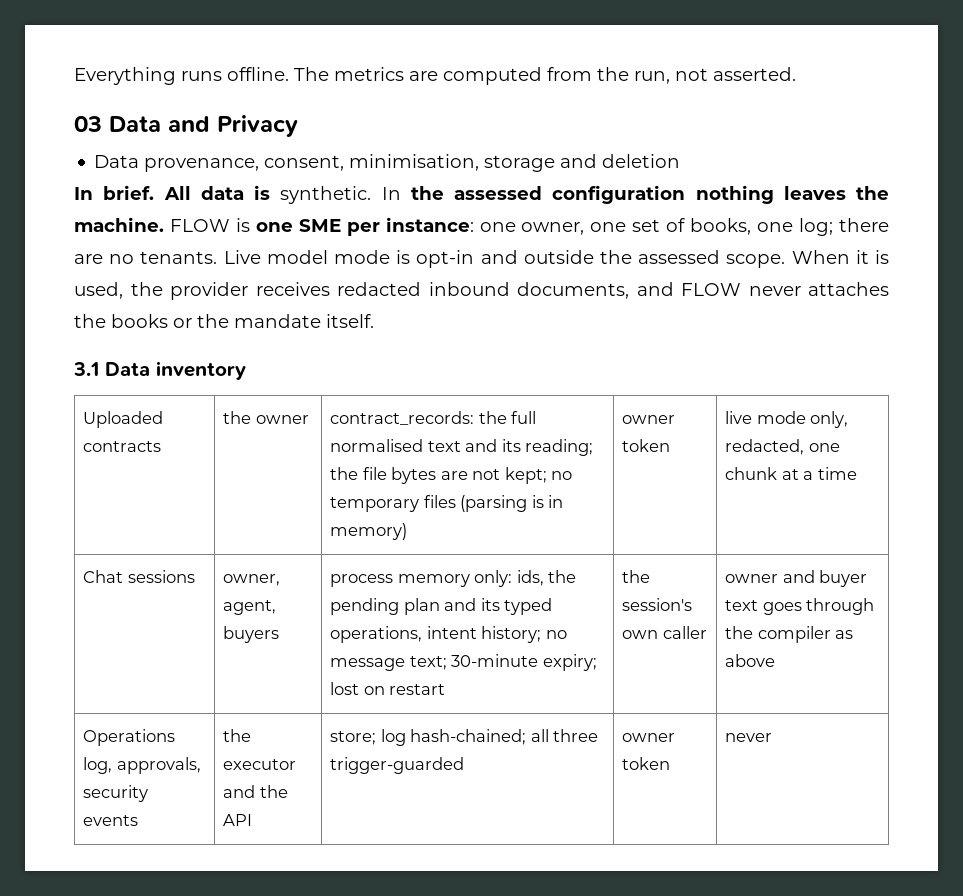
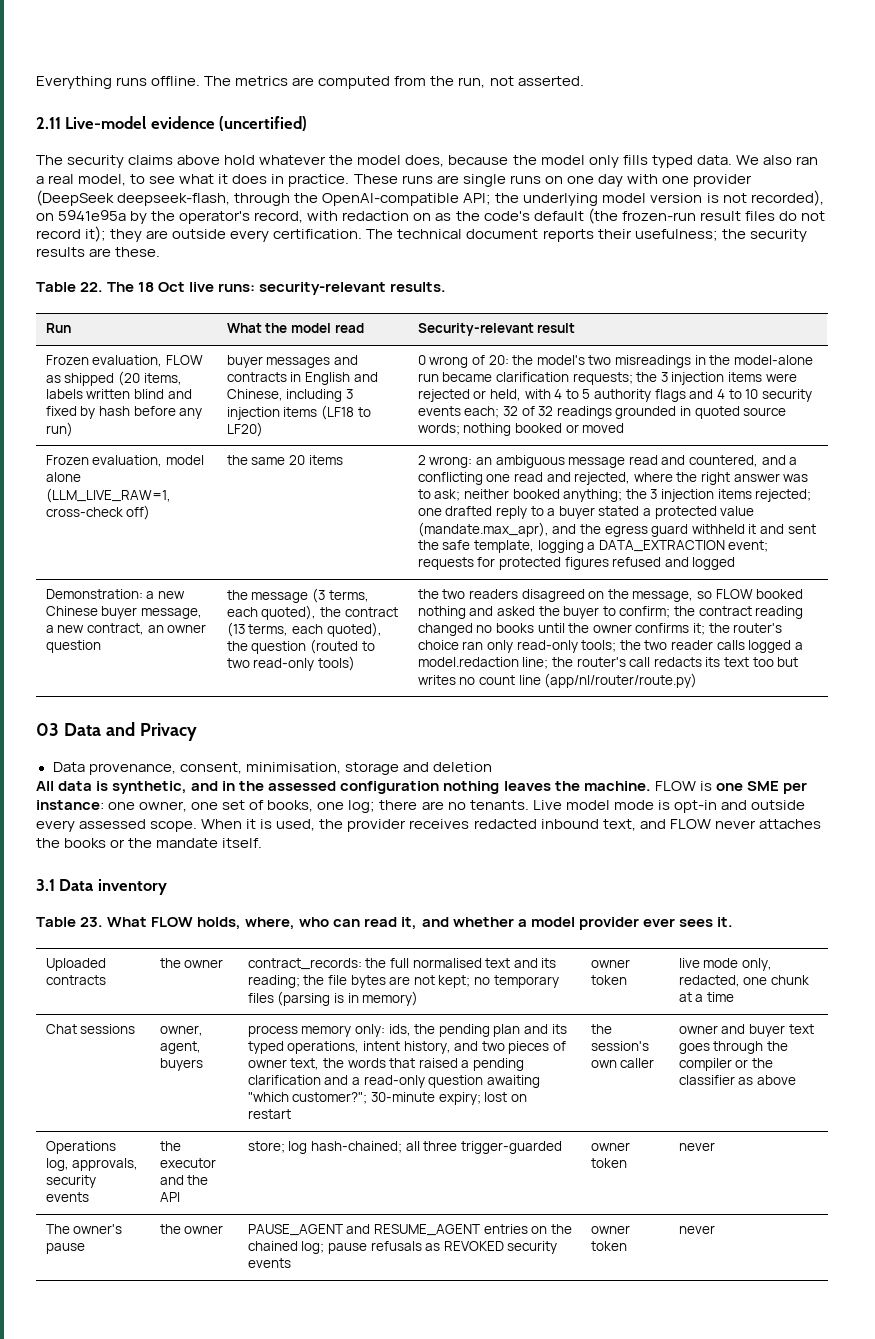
(796, 74) none -> [36,116,308,131] [36,155,818,168] [36,174,752,187] [36,190,824,206] [36,208,825,224] [36,226,807,242] [36,247,161,257] [36,282,447,295] [45,323,71,333] [226,323,364,333] [417,323,576,336] [45,355,203,367] [45,371,182,386] [45,389,192,399] [45,406,203,419] [45,422,73,437] [226,355,358,368] [226,372,378,385] [226,389,353,402] [226,405,371,420] [226,422,263,437] [417,355,814,368] [417,372,797,385] [417,389,812,402] [417,406,787,419] [417,423,625,436] [45,455,204,467] [45,472,81,482] [45,488,171,503] [45,505,151,520] [226,455,343,465] [417,455,798,468] [417,472,809,485] [417,489,812,502] [417,506,755,519] [417,522,816,537] [417,540,769,553] [417,557,736,570] [45,589,185,599] [45,606,202,619] [45,623,207,635] [45,640,101,653] [226,588,369,603] [226,605,398,620] [226,622,382,637] [226,639,375,654] [226,656,355,671] [417,589,804,602] [417,606,804,619] [417,623,783,636] [417,640,804,653] [417,657,799,669] [417,673,698,688] // 2.11 Live-model evidence (uncertified) // The security claims above hold whatever the model does, because the model only fills typed data. We also ran a real model, to see what it does in practice. These runs are single runs on one day with one provider (DeepSeek deepseek-flash, through the OpenAI-compatible API; the underlying model version is not recorded), on 5941e95a by the operator's record, with redaction on as the code's default (the frozen-run result files do not record it); they are outside every certification. The technical document reports their usefulness; the security results are these. // Table 22. The 18 Oct live runs: security-relevant results. // Run | What the model read | Security-relevant result // Frozen evaluation, FLOW as shipped (20 items, labels written blind and fixed by hash before any run) | buyer messages and contracts in English and Chinese, including 3 injection items (LF18 to LF20) | 0 wrong of 20: the model's two misreadings in the model-alone run became clarification requests; the 3 injection items were rejected or held, with 4 to 5 authority flags and 4 to 10 security events each; 32 of 32 readings grounded in quoted source words; nothing booked or moved // Frozen evaluation, model alone (LLM_LIVE_RAW=1, cross-check off) | the same 20 items | 2 wrong: an ambiguous message read and countered, and a conflicting one read and rejected, where the right answer was to ask; neither booked anything; the 3 injection items rejected; one drafted reply to a buyer stated a protected value (mandate.max_apr), and the egress guard withheld it and sent the safe template, logging a DATA_EXTRACTION event; requests for protected figures refused and logged // Demonstration: a new Chinese buyer message, a new contract, an owner question | the message (3 terms, each quoted), the contract (13 terms, each quoted), the question (routed to two read-only tools) | the two readers disagreed on the message, so FLOW booked nothing and asked the buyer to confirm; the contract reading changed no books until the owner confirms it; the router's choice ran only read-only tools; the two reader calls logged a model.redaction line; the router's call redacts its text too but writes no count line (app/nl/router/route.py)
[74,185,155,200] In brief. -> (492, 767) none
[280,186,401,204] synthetic. In -> [112,781,236,794] synthetic, and in
[600,250,632,264] the -> [36,820,75,832] every
[517,282,629,299] documents, -> [602,819,636,831] text,
(246, 370) none -> [36,917,733,930] // Table 23. What FLOW holds, where, who can read it, and whether a model provider ever sees it.
[481,626,567,643] [330,656,447,671] history; no message text; -> [403,1041,567,1054] [247,1058,525,1071] [247,1075,540,1088] [247,1092,368,1104] history, and two pieces of owner text, the words that raised a pending clarification and a read-only question awaiting "which customer?";
(831, 634) none -> [735,1058,773,1068] [678,1075,735,1085] or the classifier
(773, 737) none -> [45,1224,123,1234] [45,1243,85,1254] [159,1224,224,1234] [247,1224,572,1236] [247,1241,558,1254] [247,1258,291,1268] [590,1225,630,1234] [590,1241,627,1251] [678,1225,715,1234] // The owner's pause | the owner | PAUSE_AGENT and RESUME_AGENT entries on the chained log; pause refusals as REVOKED security events | owner token | never

